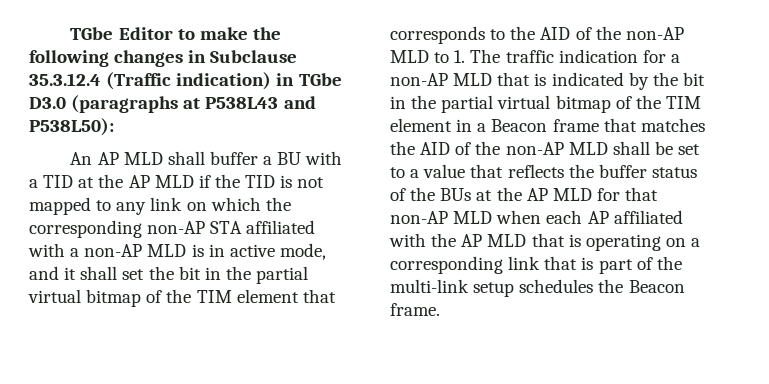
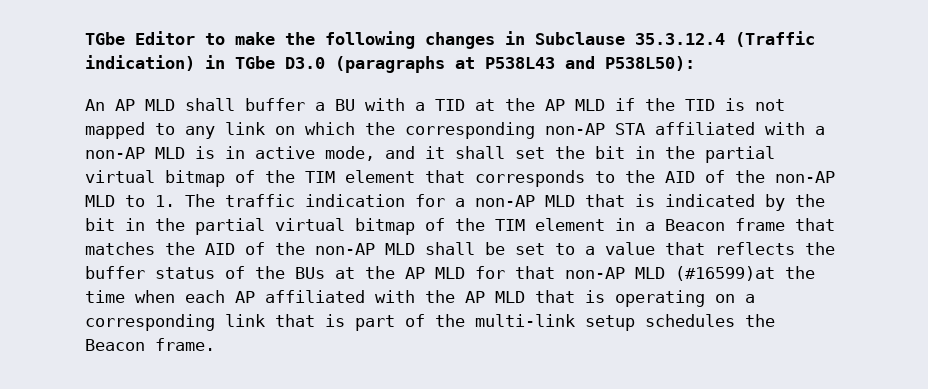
(493, 217) none -> [675,266,815,281] [85,290,125,303] (#16599)at the time

